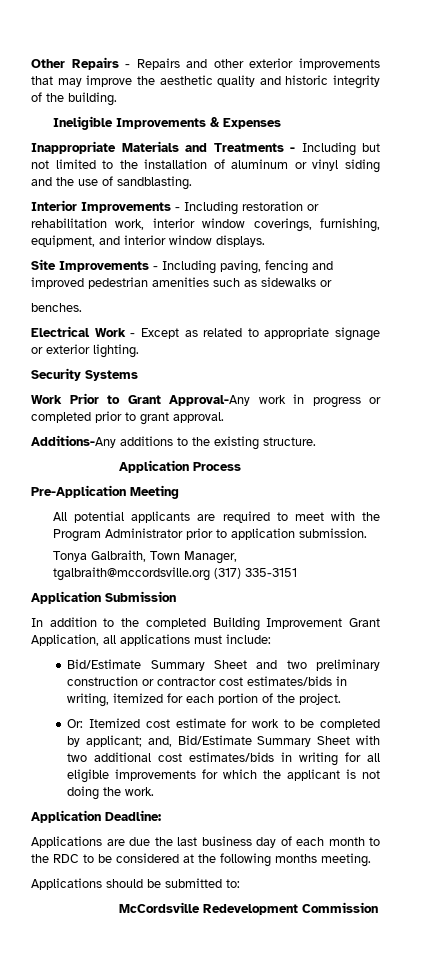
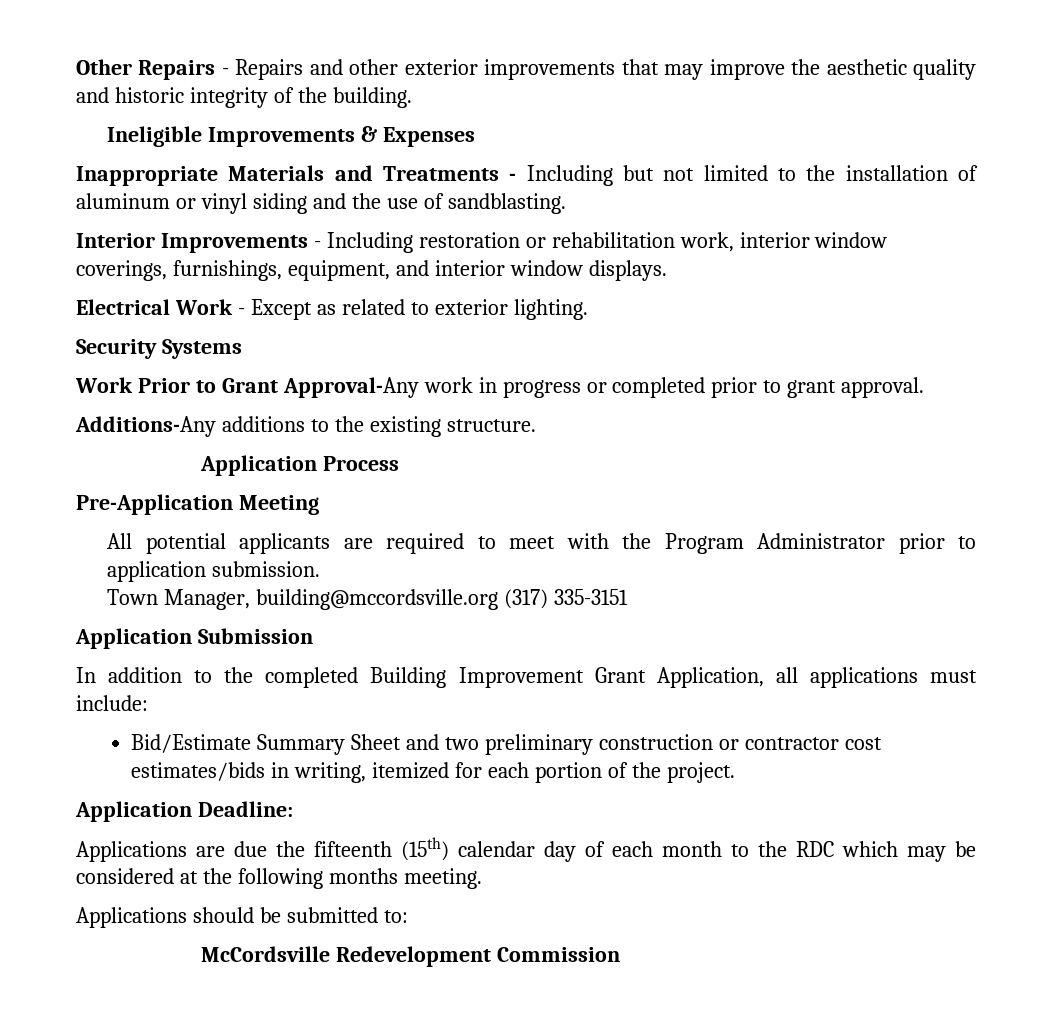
[320,218,380,232] furnishing, -> [172,260,282,281] furnishings,
[31,259,333,274] [31,277,332,289] [31,303,82,312] // Site Improvements - Including paving, fencing and improved pedestrian amenities such as sidewalks or // benches. -> (667, 270) none
[264,327,380,341] [31,347,43,354] appropriate signage or -> (429, 308) none
[53,550,147,562] Tonya Galbraith, -> (321, 569) none
[53,567,211,581] tgalbraith@mccordsville.org -> [256,589,499,610] building@mccordsville.org
[67,718,381,730] [67,735,381,747] [67,752,381,766] [67,769,381,783] [67,786,155,800] // Or: Itemized cost estimate for work to be completed by applicant; and, Bid/Estimate Summary Sheet with two additional cost estimates/bids in writing for all eligible improvements for which the applicant is not doing the work. -> (735, 772) none
[177,836,252,846] last business -> [314,837,535,861] fifteenth (15th) calendar
[83,854,94,863] to -> [842,841,946,862] which may

